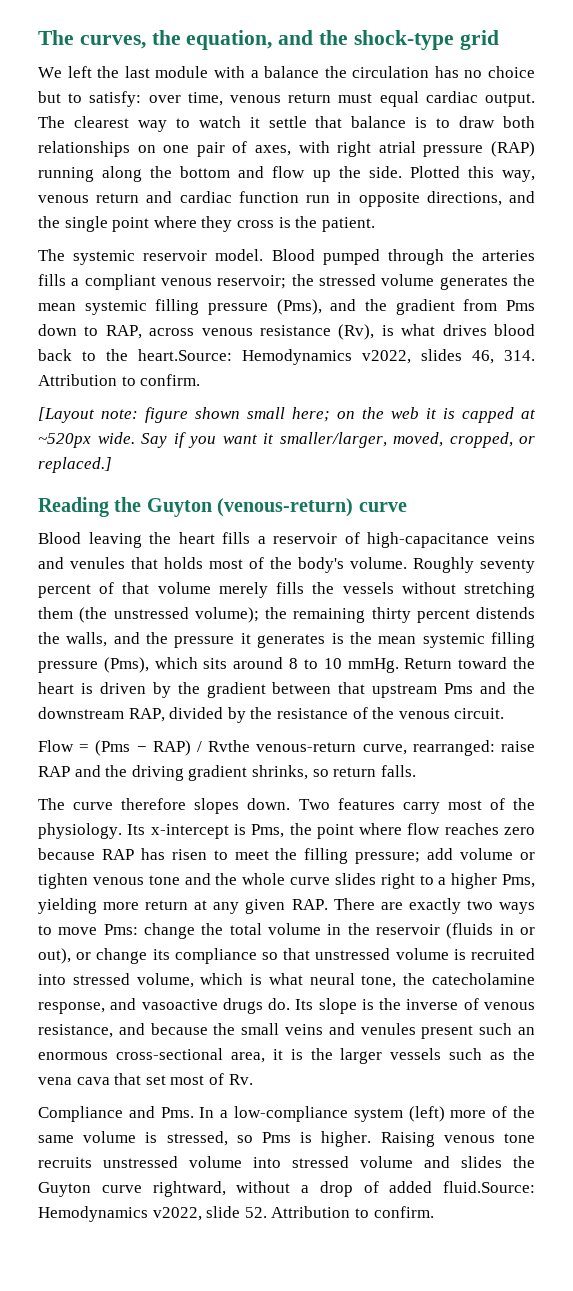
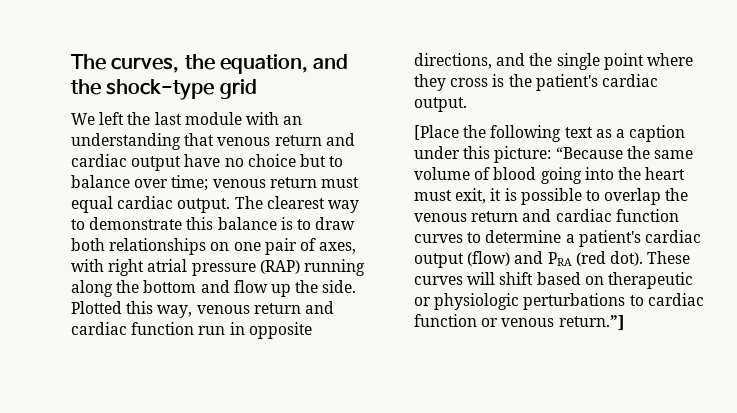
[250,66,459,78] a balance the circulation has -> [283,116,303,125] [71,133,355,150] [71,154,221,171] an understanding that venous return and cardiac output have
[89,91,223,107] satisfy: over time, -> [71,175,209,191] balance over time;
[198,116,343,128] watch it settle that -> [89,217,214,230] demonstrate this
[321,217,375,232] [38,249,535,265] [38,274,535,290] [38,299,535,315] [38,324,535,340] [38,349,535,365] [38,374,201,386] [38,407,536,423] [38,432,535,448] [38,457,112,473] [38,497,407,517] [38,532,535,548] [38,557,535,573] [38,582,535,598] [38,607,535,623] [38,632,535,648] [38,657,535,673] [38,682,536,698] [38,707,505,723] [38,740,535,756] [38,765,416,781] [38,798,536,814] [38,823,535,839] [38,848,536,864] [38,873,535,889] [38,898,535,914] [38,923,535,939] [38,948,535,964] [38,973,535,988] [38,998,535,1014] [38,1023,535,1039] [38,1048,535,1064] [38,1073,253,1085] [38,1106,535,1122] [38,1131,535,1147] [38,1156,535,1168] [38,1181,535,1197] [38,1206,434,1222] patient. // The systemic reservoir model. Blood pumped through the arteries fills a compliant venous reservoir; the stressed volume generates the mean systemic filling pressure (Pms), and the gradient from Pms down to RAP, across venous resistance (Rv), is what drives blood back to the heart.Source: Hemodynamics v2022, slides 46, 314. Attribution to confirm. // [Layout note: figure shown small here; on the web it is capped at ~520px wide. Say if you want it smaller/larger, moved, cropped, or replaced.] // Reading the Guyton (venous-return) curve // Blood leaving the heart fills a reservoir of high-capacitance veins and venules that holds most of the body's volume. Roughly seventy percent of that volume merely fills the vessels without stretching them (the unstressed volume); the remaining thirty percent distends the walls, and the pressure it generates is the mean systemic filling pressure (Pms), which sits around 8 to 10 mmHg. Return toward the heart is driven by the gradient between that upstream Pms and the downstream RAP, divided by the resistance of the venous circuit. // Flow = (Pms − RAP) / Rvthe venous-return curve, rearranged: raise RAP and the driving gradient shrinks, so return falls. // The curve therefore slopes down. Two features carry most of the physiology. Its x-intercept is Pms, the point where flow reaches zero because RAP has risen to meet the filling pressure; add volume or tighten venous tone and the whole curve slides right to a higher Pms, yielding more return at any given RAP. There are exactly two ways to move Pms: change the total volume in the reservoir (fluids in or out), or change its compliance so that unstressed volume is recruited into stressed volume, which is what neural tone, the catecholamine response, and vasoactive drugs do. Its slope is the inverse of venous resistance, and because the small veins and venules present such an enormous cross-sectional area, it is the larger vessels such as the vena cava that set most of Rv. // Compliance and Pms. In a low-compliance system (left) more of the same volume is stressed, so Pms is higher. Raising venous tone recruits unstressed volume into stressed volume and slides the Guyton curve rightward, without a drop of added fluid.Source: Hemodynamics v2022, slide 52. Attribution to confirm. -> [535,74,658,91] [414,97,467,112] [414,125,686,142] [414,146,693,163] [414,167,686,184] [414,188,689,205] [414,209,679,222] [414,230,701,247] [414,251,691,268] [414,272,693,289] [414,293,704,310] [414,314,624,331] patient's cardiac output. // [Place the following text as a caption under this picture: “Because the same volume of blood going into the heart must exit, it is possible to overlap the venous return and cardiac function curves to determine a patient's cardiac output (flow) and PRA (red dot). These curves will shift based on therapeutic or physiologic perturbations to cardiac function or venous return.”]

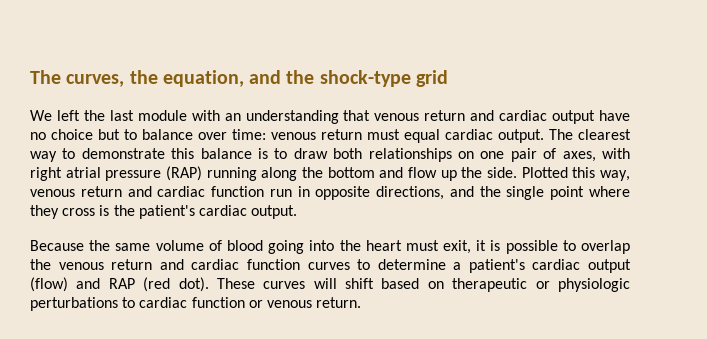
[171,175,209,191] time; -> [232,129,266,140] time:
[414,125,686,142] [414,146,623,163] [Place the following text as a caption under this picture: “Because -> [30,240,84,251] Because
[547,252,572,266] PRA -> [108,278,135,289] RAP
[558,315,624,331] return.”] -> [316,297,362,308] return.

